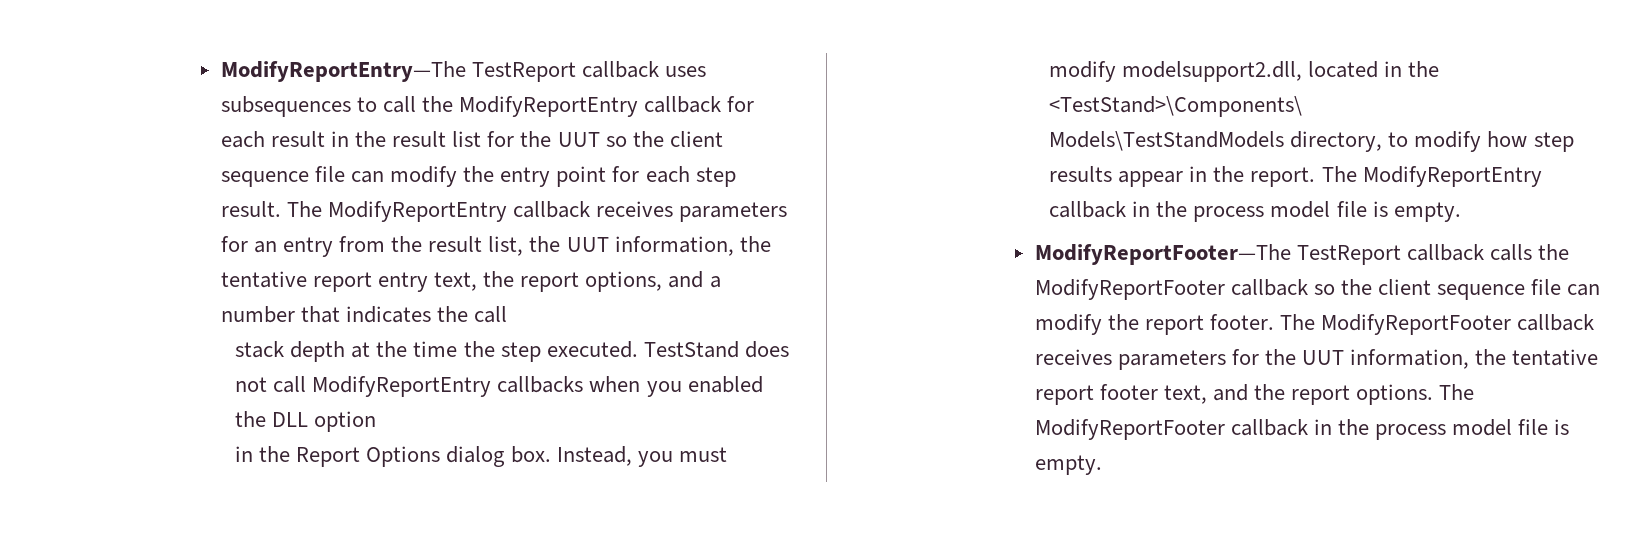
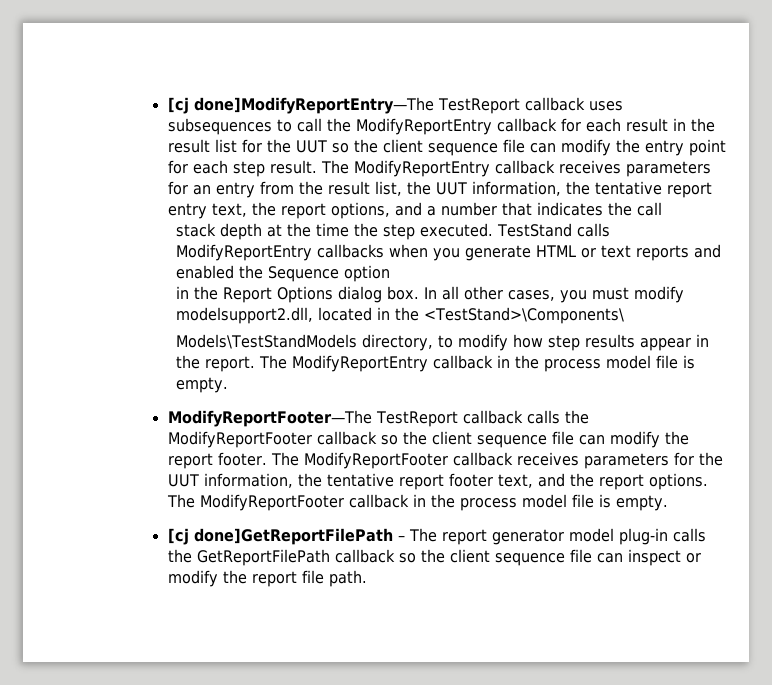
[220,61,466,82] ModifyReportEntry—The -> [167,97,434,114] [cj done]ModifyReportEntry—The
[744,341,789,358] [235,376,307,393] does not call -> [577,223,611,237] calls
(682, 389) none -> [465,244,722,261] generate HTML or text reports and
[272,412,309,427] DLL -> [268,266,340,282] Sequence
[556,446,632,466] Instead, -> [424,286,556,301] In all other cases,
(1102, 465) none -> [167,528,706,545] [167,549,701,566] [167,570,367,587] // [cj done]GetReportFilePath – The report generator model plug-in calls the GetReportFilePath callback so the client sequence file can inspect or modify the report file path.

